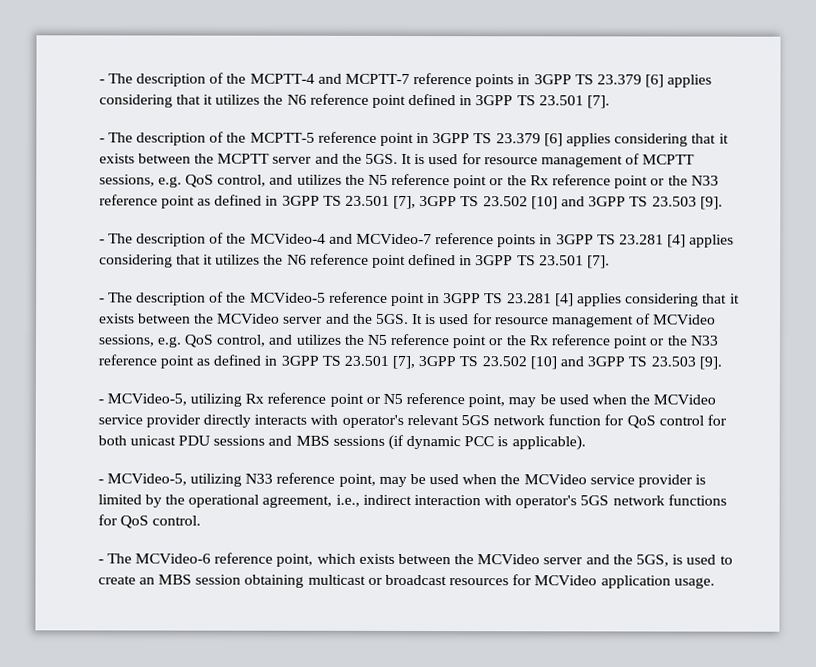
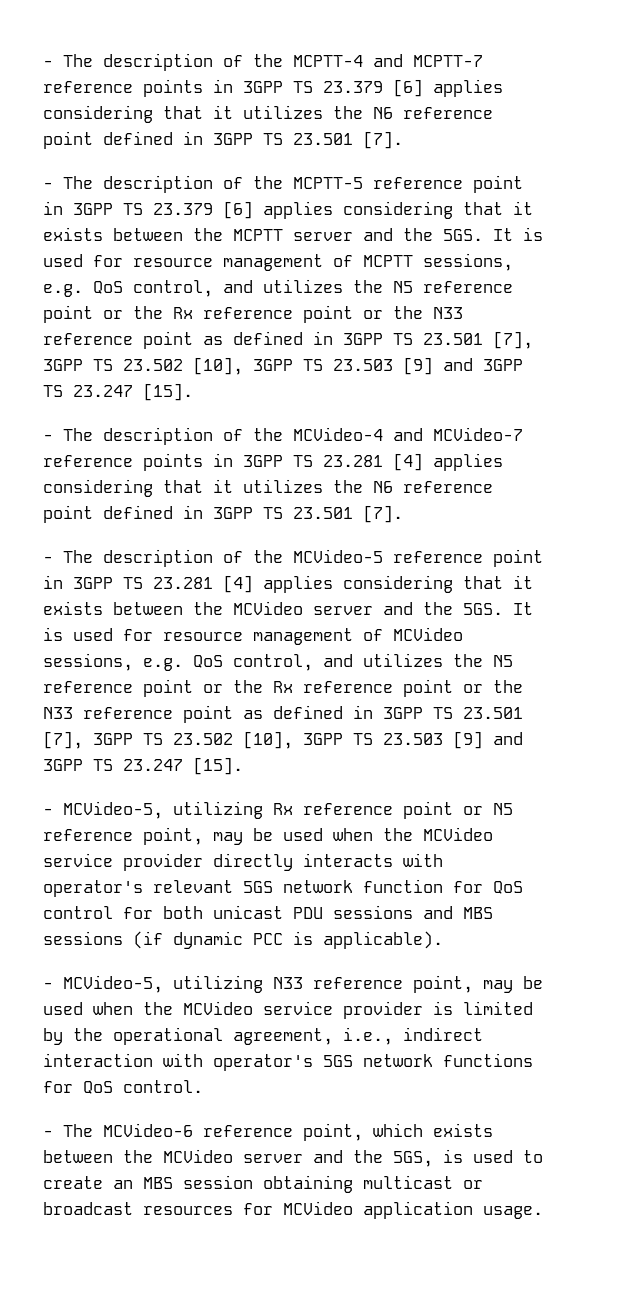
[530,196,723,210] [10] and 3GPP TS 23.503 [9]. -> [193,357,524,375] [43,383,194,401] [10], 3GPP TS 23.503 [9] and 3GPP TS 23.247 [15].
[529,356,722,370] [10] and 3GPP TS 23.503 [9]. -> [243,731,524,749] [43,757,244,775] [10], 3GPP TS 23.503 [9] and 3GPP TS 23.247 [15].

